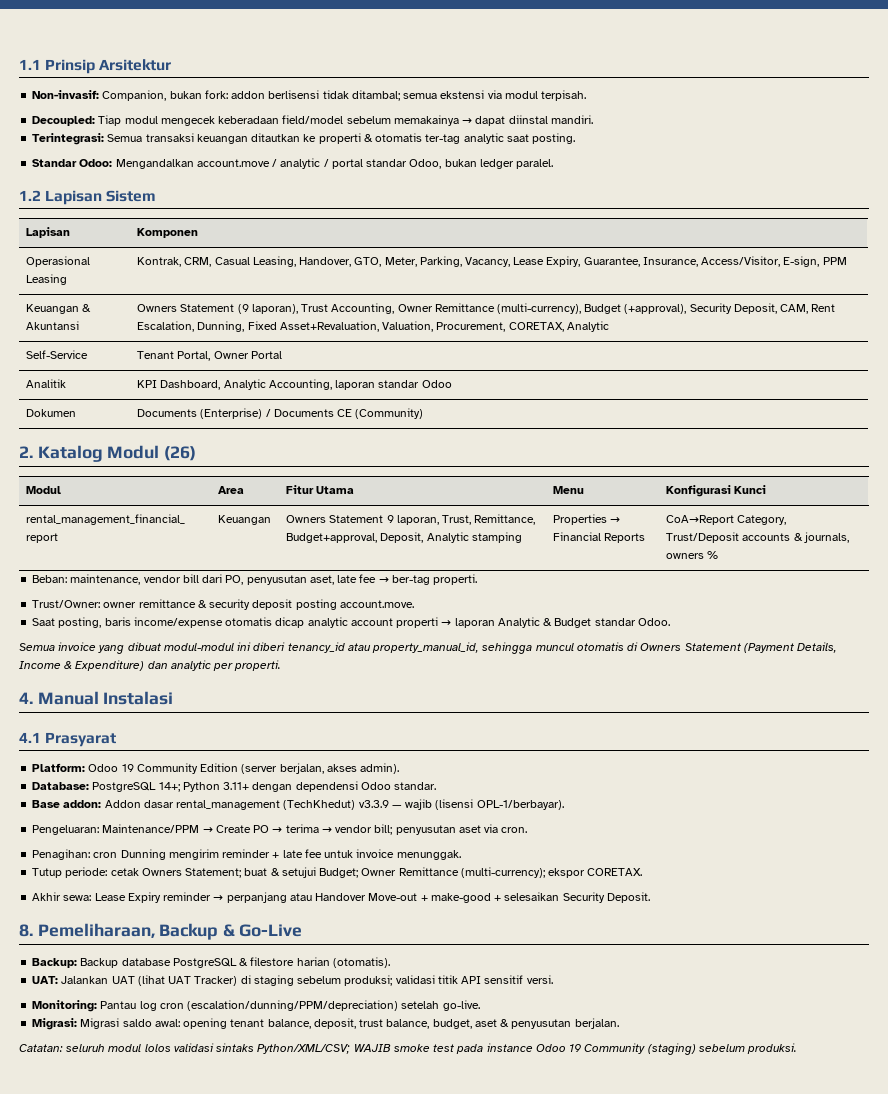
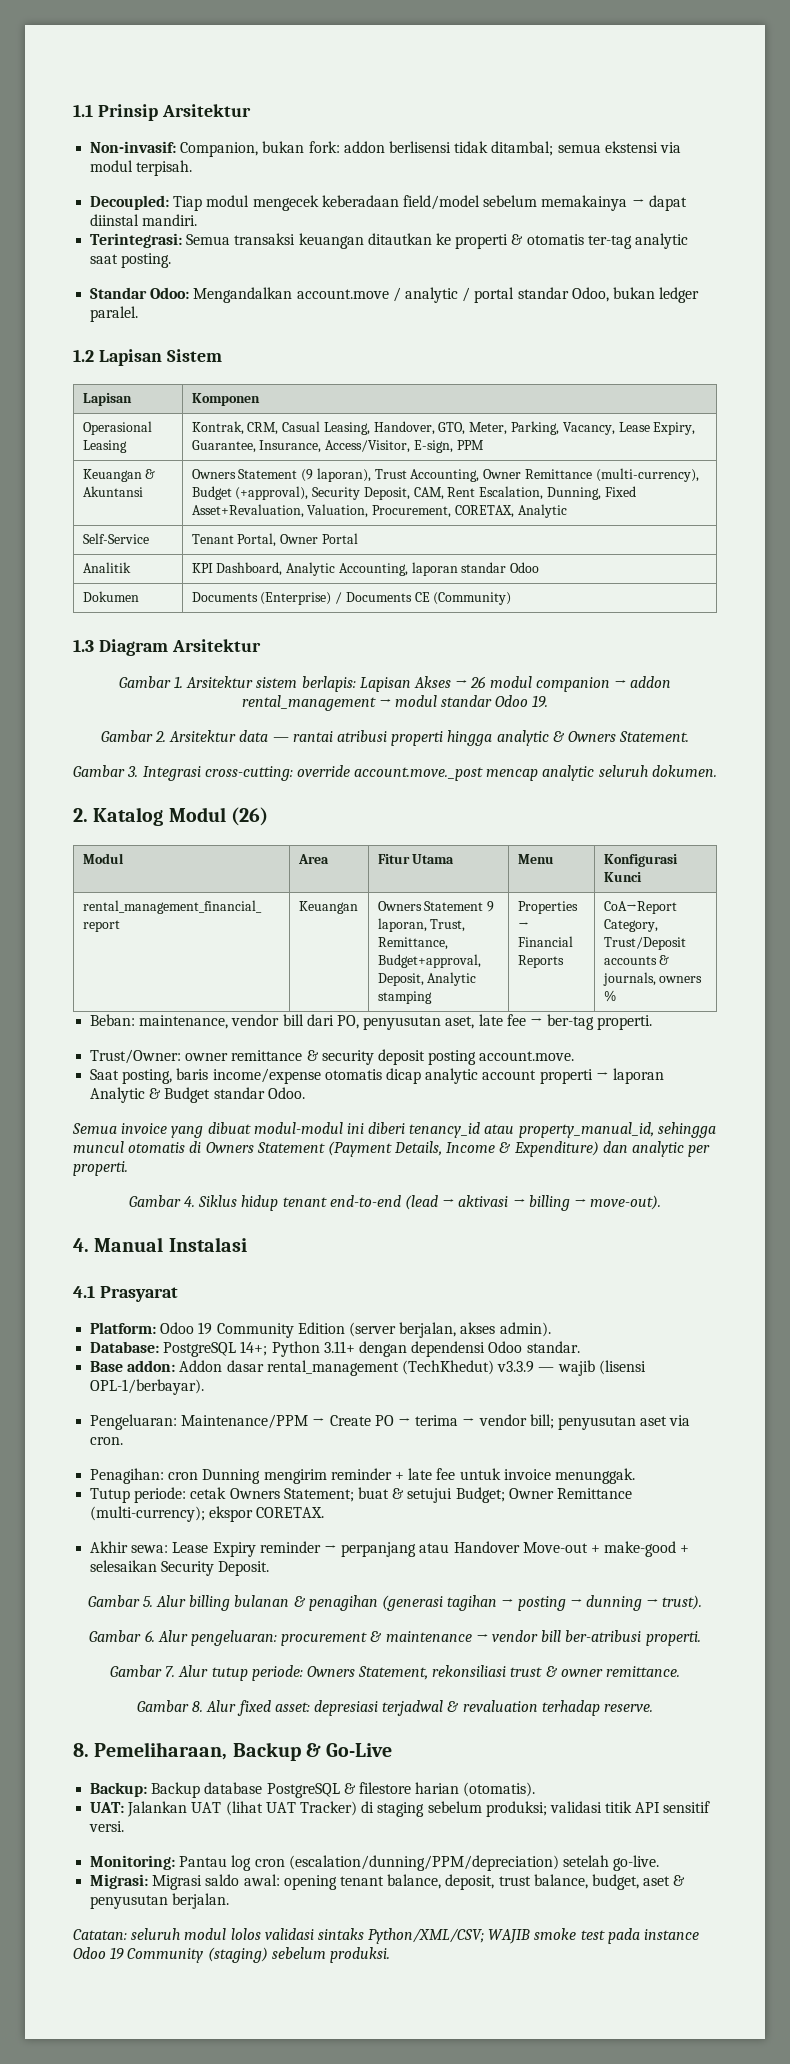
(424, 413) none -> [73,639,261,656] [118,676,672,692] [241,695,549,711] [100,730,690,746] [73,765,717,781] // 1.3 Diagram Arsitektur // Gambar 1. Arsitektur sistem berlapis: Lapisan Akses → 26 modul companion → addon rental_management → modul standar Odoo 19. // Gambar 2. Arsitektur data — rantai atribusi properti hingga analytic & Owners Statement. // Gambar 3. Integrasi cross-cutting: override account.move._post mencap analytic seluruh dokumen.
(282, 665) none -> [128,1195,662,1211] // Gambar 4. Siklus hidup tenant end-to-end (lead → aktivasi → billing → move-out).
(650, 897) none -> [87,1595,703,1611] [89,1630,701,1646] [109,1665,681,1681] [137,1700,653,1716] // Gambar 5. Alur billing bulanan & penagihan (generasi tagihan → posting → dunning → trust). // Gambar 6. Alur pengeluaran: procurement & maintenance → vendor bill ber-atribusi properti. // Gambar 7. Alur tutup periode: Owners Statement, rekonsiliasi trust & owner remittance. // Gambar 8. Alur fixed asset: depresiasi terjadwal & revaluation terhadap reserve.

